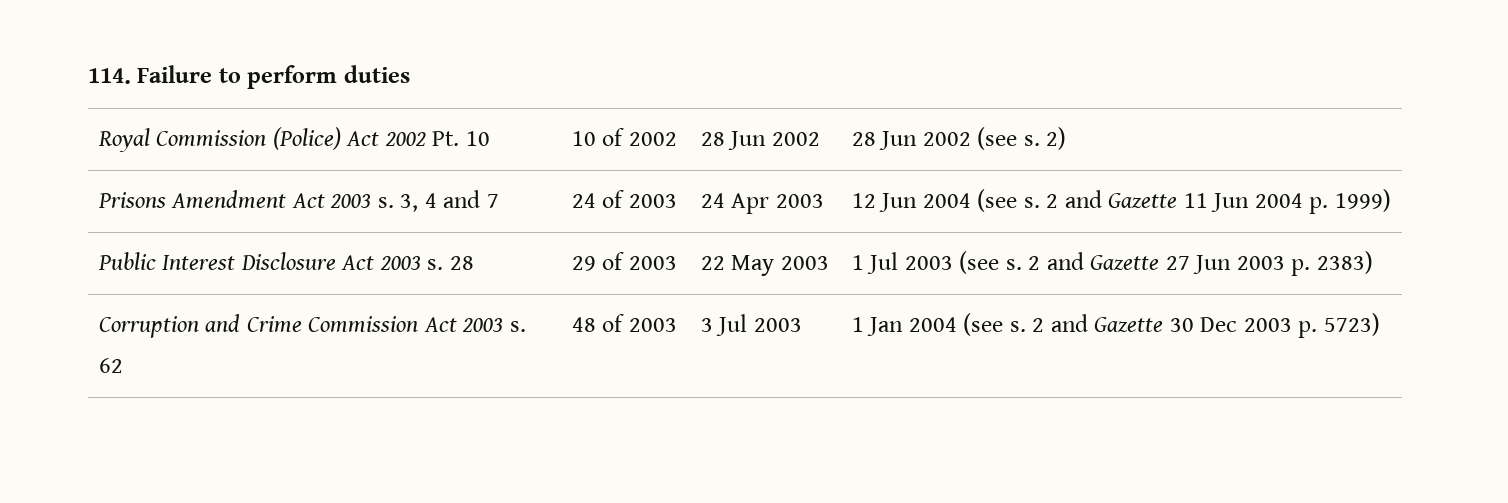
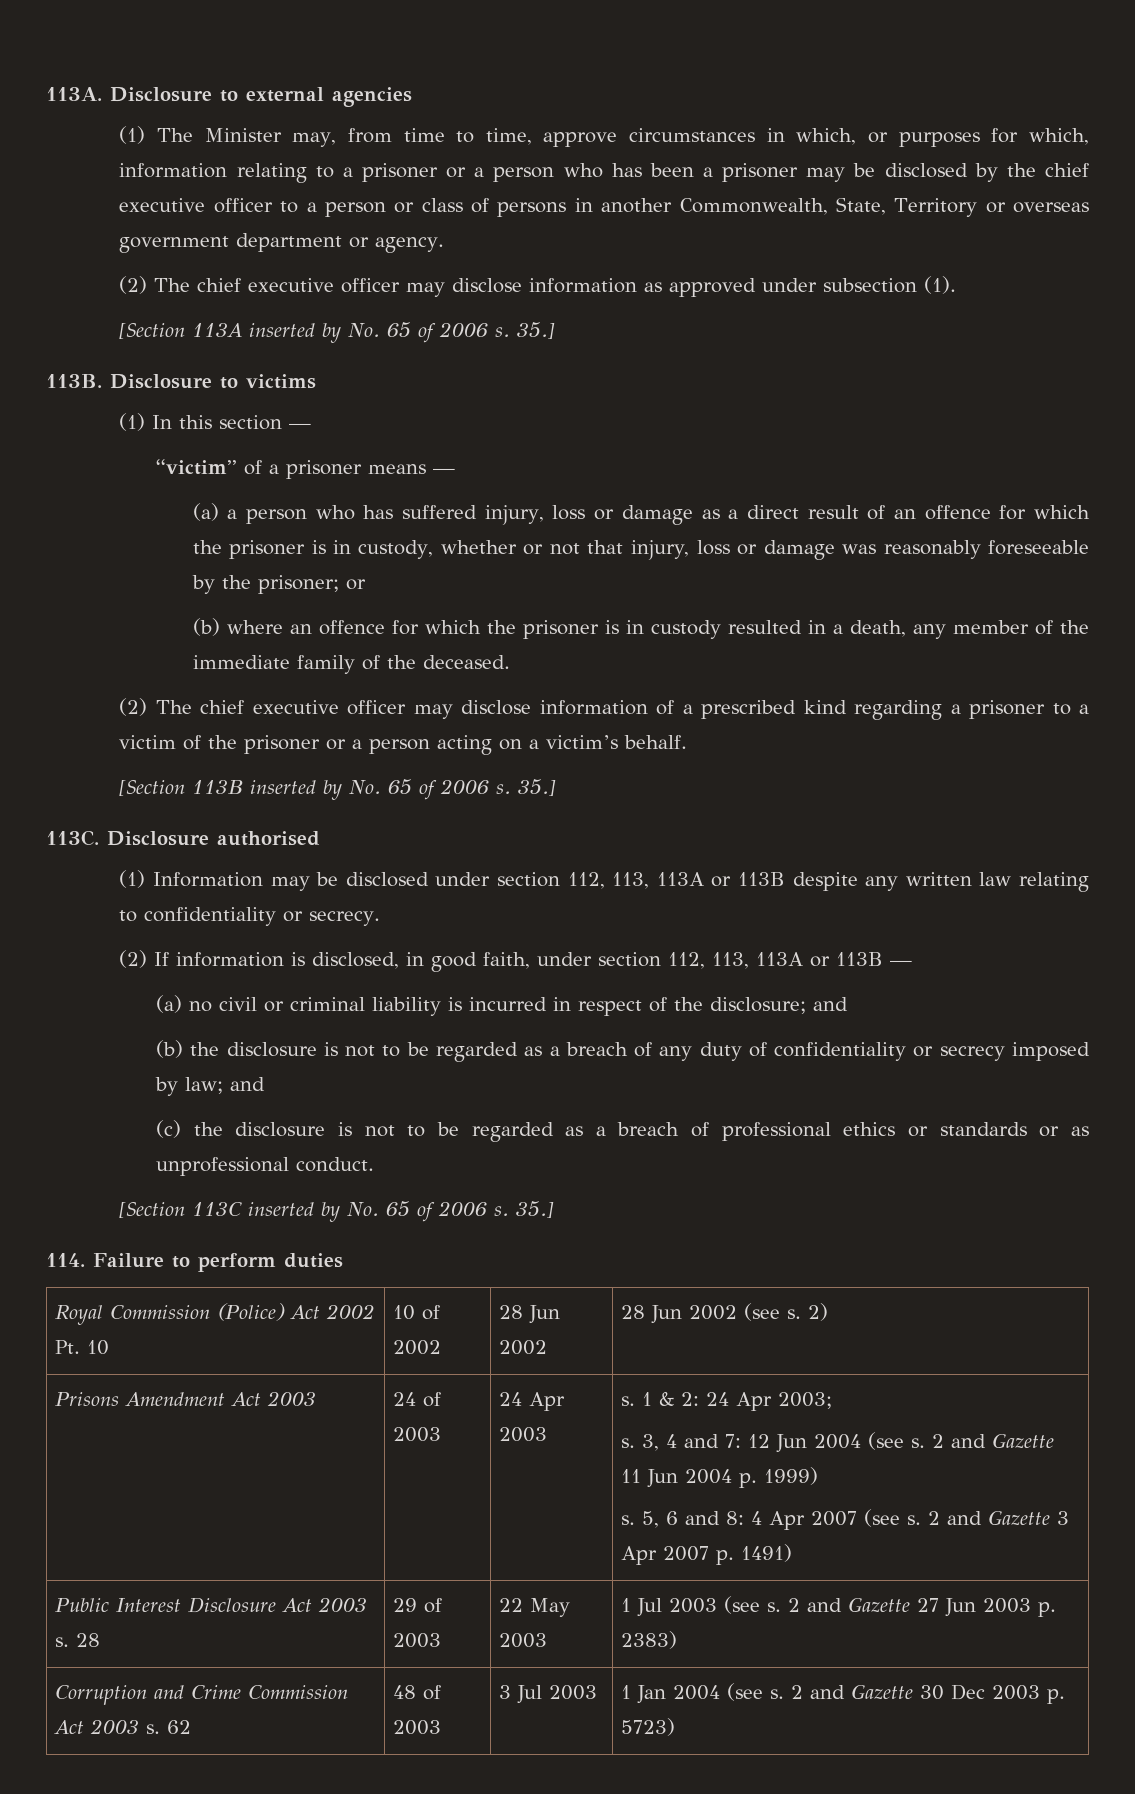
(88, 76) none -> [46,87,412,107] [119,126,1089,147] [119,163,1090,183] [119,197,1089,217] [119,233,445,253] [119,276,957,297] [119,322,556,343] [46,374,316,389] [119,413,312,431] [156,459,456,479] [192,503,1090,525] [192,540,1089,560] [191,575,366,594] [192,618,1090,639] [192,655,510,674] [119,698,1090,720] [119,735,688,755] [119,779,557,800] [46,830,320,846] [119,870,1090,892] [119,907,381,926] [119,950,913,972] [156,995,849,1016] [156,1040,1091,1062] [155,1077,266,1096] [156,1120,1090,1142] [156,1157,375,1176] [119,1201,555,1222] 113A. Disclosure to external agencies // (1) The Minister may, from time to time, approve circumstances in which, or purposes for which, information relating to a prisoner or a person who has been a prisoner may be disclosed by the chief executive officer to a person or class of persons in another Commonwealth, State, Territory or overseas government department or agency. // (2) The chief executive officer may disclose information as approved under subsection (1). // [Section 113A inserted by No. 65 of 2006 s. 35.] // 113B. Disclosure to victims // (1) In this section — // “victim” of a prisoner means — // (a) a person who has suffered injury, loss or damage as a direct result of an offence for which the prisoner is in custody, whether or not that injury, loss or damage was reasonably foreseeable by the prisoner; or // (b) where an offence for which the prisoner is in custody resulted in a death, any member of the immediate family of the deceased. // (2) The chief executive officer may disclose information of a prescribed kind regarding a prisoner to a victim of the prisoner or a person acting on a victim’s behalf. // [Section 113B inserted by No. 65 of 2006 s. 35.] // 113C. Disclosure authorised // (1) Information may be disclosed under section 112, 113, 113A or 113B despite any written law relating to confidentiality or secrecy. // (2) If information is disclosed, in good faith, under section 112, 113, 113A or 113B — // (a) no civil or criminal liability is incurred in respect of the disclosure; and // (b) the disclosure is not to be regarded as a breach of any duty of confidentiality or secrecy imposed by law; and // (c) the disclosure is not to be regarded as a breach of professional ethics or standards or as unprofessional conduct. // [Section 113C inserted by No. 65 of 2006 s. 35.] //
[377,190,499,212] s. 3, 4 and 7 -> (316, 1398) none
(824, 201) none -> [620,1391,832,1411] [620,1434,741,1451] s. 1 & 2: 24 Apr 2003; // s. 3, 4 and 7:
(1391, 200) none -> [620,1509,1069,1530] [620,1544,792,1565] // s. 5, 6 and 8: 4 Apr 2007 (see s. 2 and Gazette 3 Apr 2007 p. 1491)

